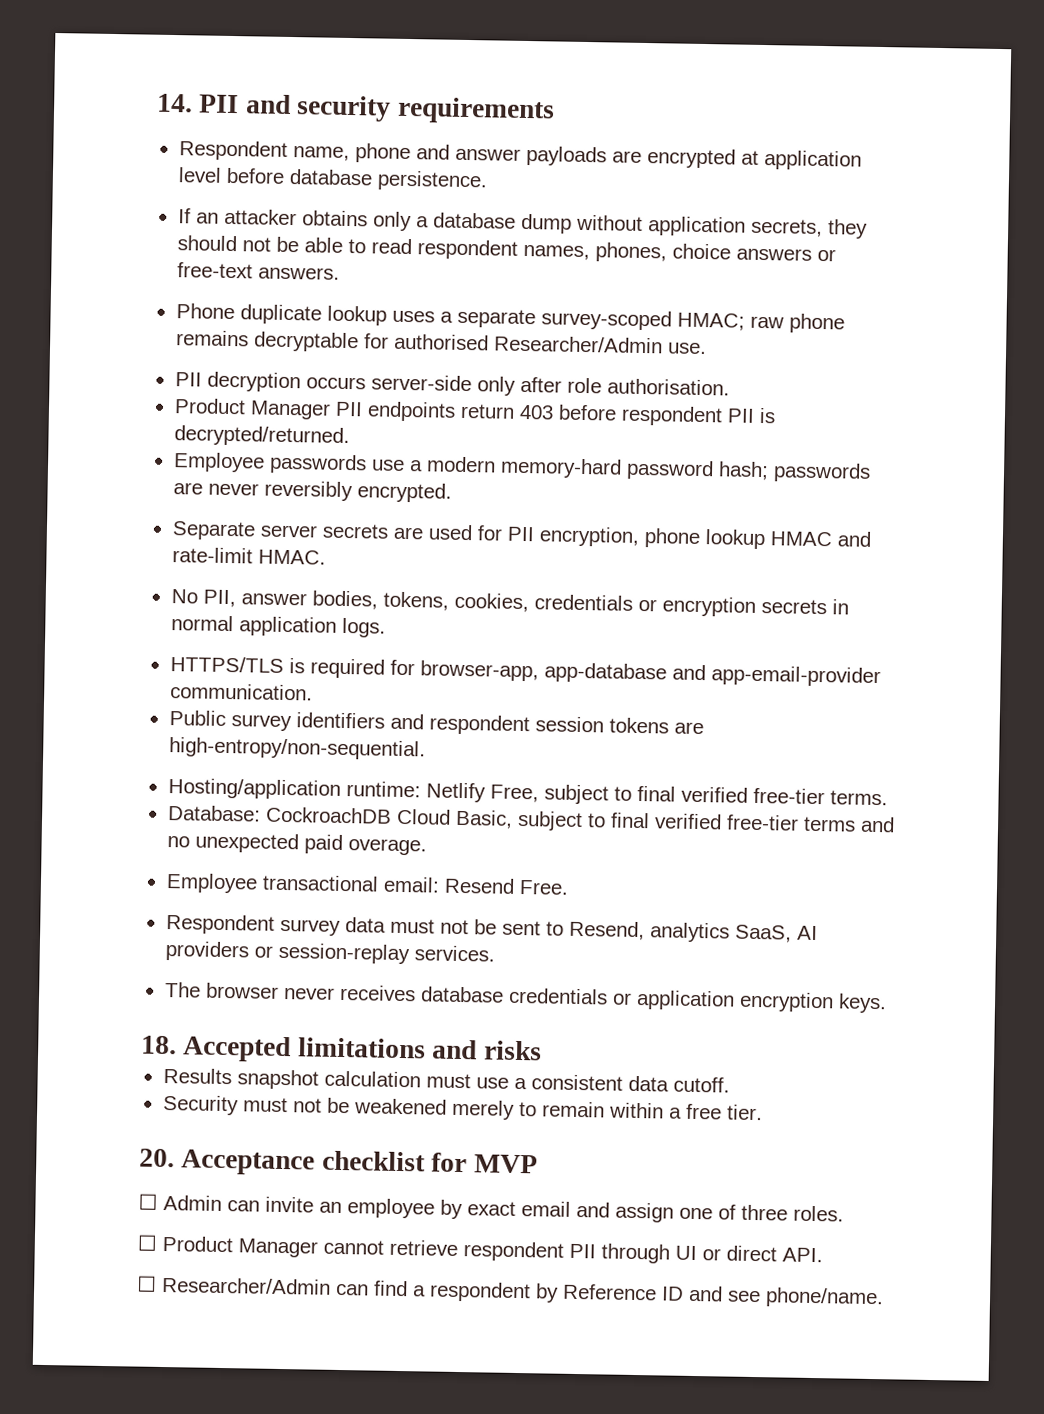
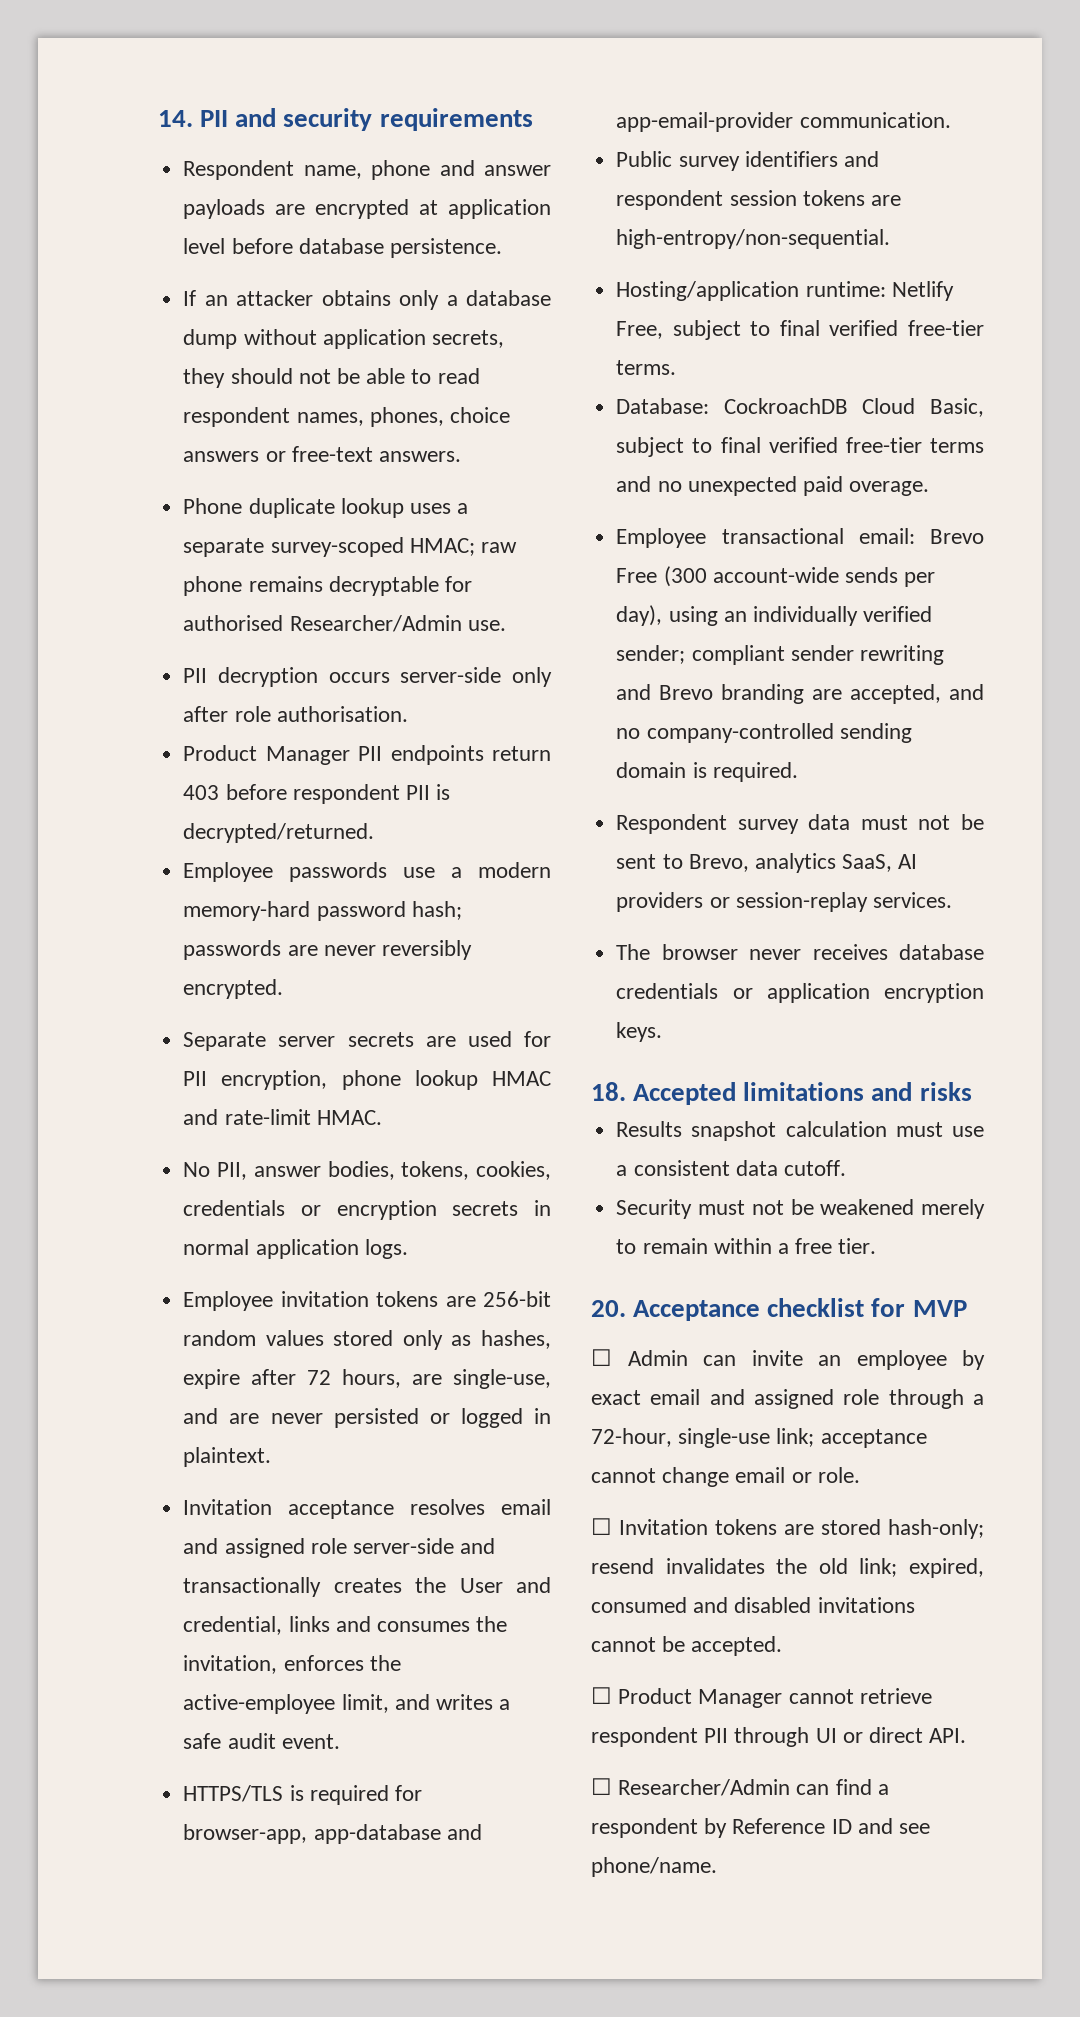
(386, 627) none -> [183,1291,551,1311] [183,1330,551,1350] [183,1369,551,1389] [183,1408,551,1428] [183,1447,272,1467] [183,1499,551,1519] [183,1538,496,1558] [183,1577,551,1597] [183,1616,508,1635] [183,1655,401,1674] [183,1694,511,1714] [183,1733,340,1749] // Employee invitation tokens are 256-bit random values stored only as hashes, expire after 72 hours, are single-use, and are never persisted or logged in plaintext. // Invitation acceptance resolves email and assigned role server-side and transactionally creates the User and credential, links and consumes the invitation, enforces the active-employee limit, and writes a safe audit event.
[443,877,569,895] Resend Free. -> [930,529,984,544] [616,566,936,587] [616,605,933,626] [616,645,944,665] [616,684,984,704] [616,723,912,743] [616,762,798,782] Brevo Free (300 account-wide sends per day), using an individually verified sender; compliant sender rewriting and Brevo branding are accepted, and no company-controlled sending domain is required.
[568,920,645,941] Resend, -> [688,854,749,872] Brevo,
[615,1202,844,1223] assign one of three roles. -> [754,1389,984,1409] [591,1428,927,1448] [591,1467,860,1487] [591,1518,984,1539] [591,1558,984,1578] [591,1597,915,1613] [591,1636,783,1656] assigned role through a 72-hour, single-use link; acceptance cannot change email or role. // ☐ Invitation tokens are stored hash-only; resend invalidates the old link; expired, consumed and disabled invitations cannot be accepted.

